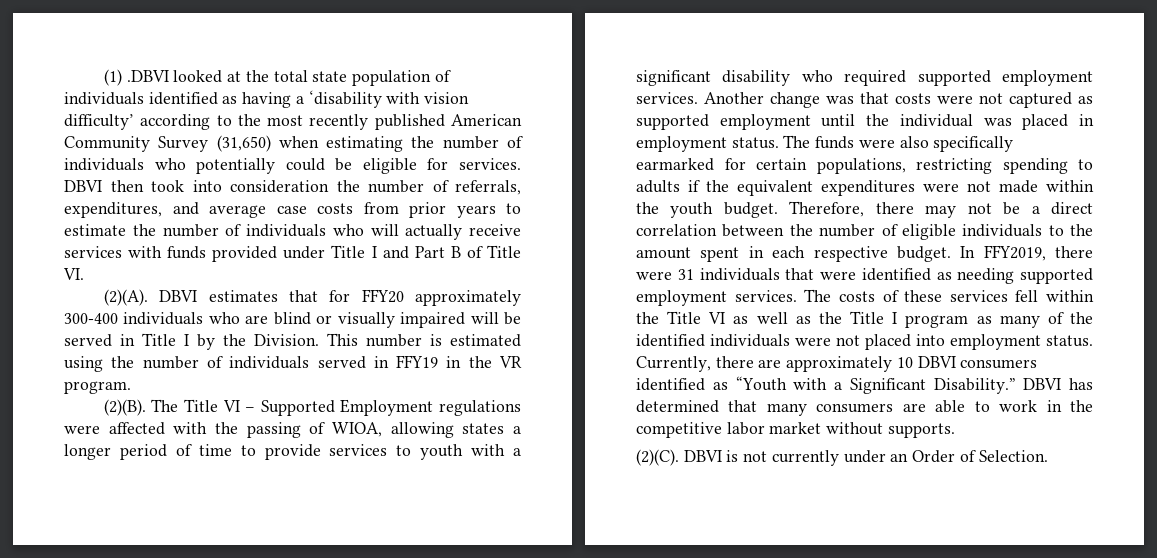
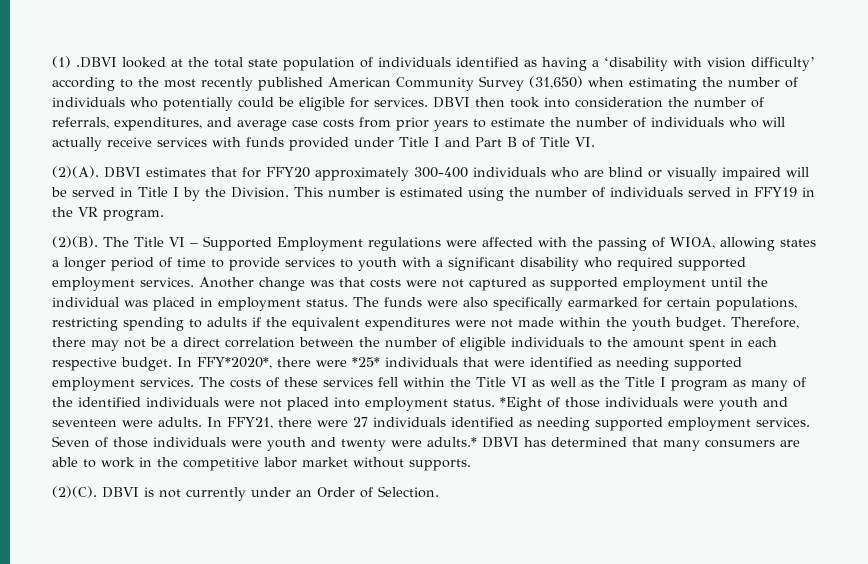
[983,245,1093,261] [636,269,694,280] FFY2019, there were 31 -> [197,357,380,369] FFY*2020*, there were *25*
[636,356,1038,372] [636,376,1016,394] Currently, there are approximately 10 DBVI consumers identified as “Youth with a Significant Disability.” -> [500,397,788,411] [52,417,810,431] [52,436,477,451] *Eight of those individuals were youth and seventeen were adults. In FFY21, there were 27 individuals identified as needing supported employment services. Seven of those individuals were youth and twenty were adults.*

